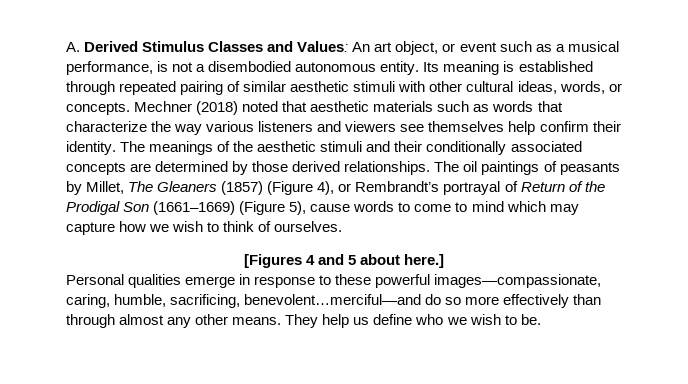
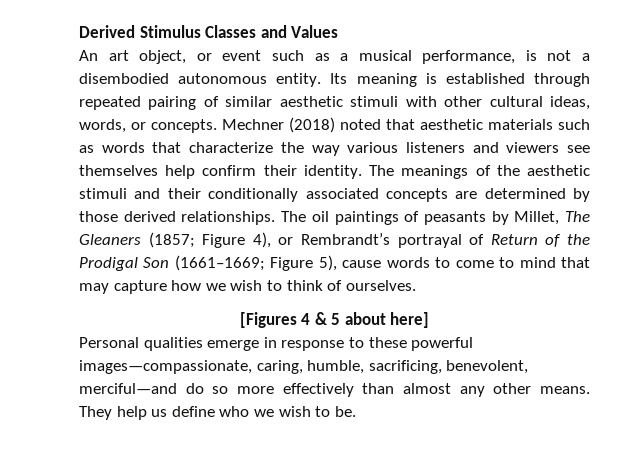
[66,42,80,52] A. -> (79, 31) none
[297,41,349,52] Values: -> [291,25,339,38] Values //
[221,181,314,195] (1857) (Figure -> [148,232,246,248] (1857; Figure
[153,201,286,215] (1661–1669) (Figure -> [174,255,314,271] (1661–1669; Figure
[506,201,546,212] which -> [560,257,590,268] that
[317,254,344,265] and -> [314,312,328,325] &
[404,254,445,268] here.] -> [390,312,430,328] here]
[244,294,422,305] benevolent…merciful—and -> [446,360,529,374] [79,383,177,394] benevolent, merciful—and
[66,314,115,328] through -> (395, 388) none

